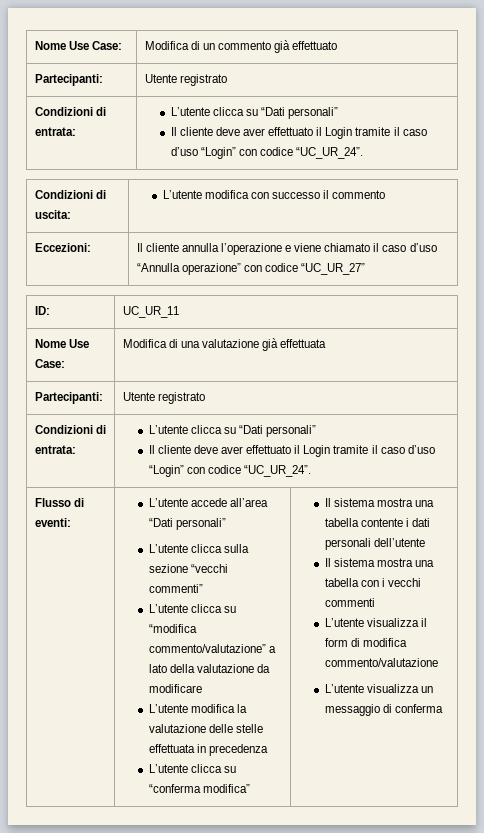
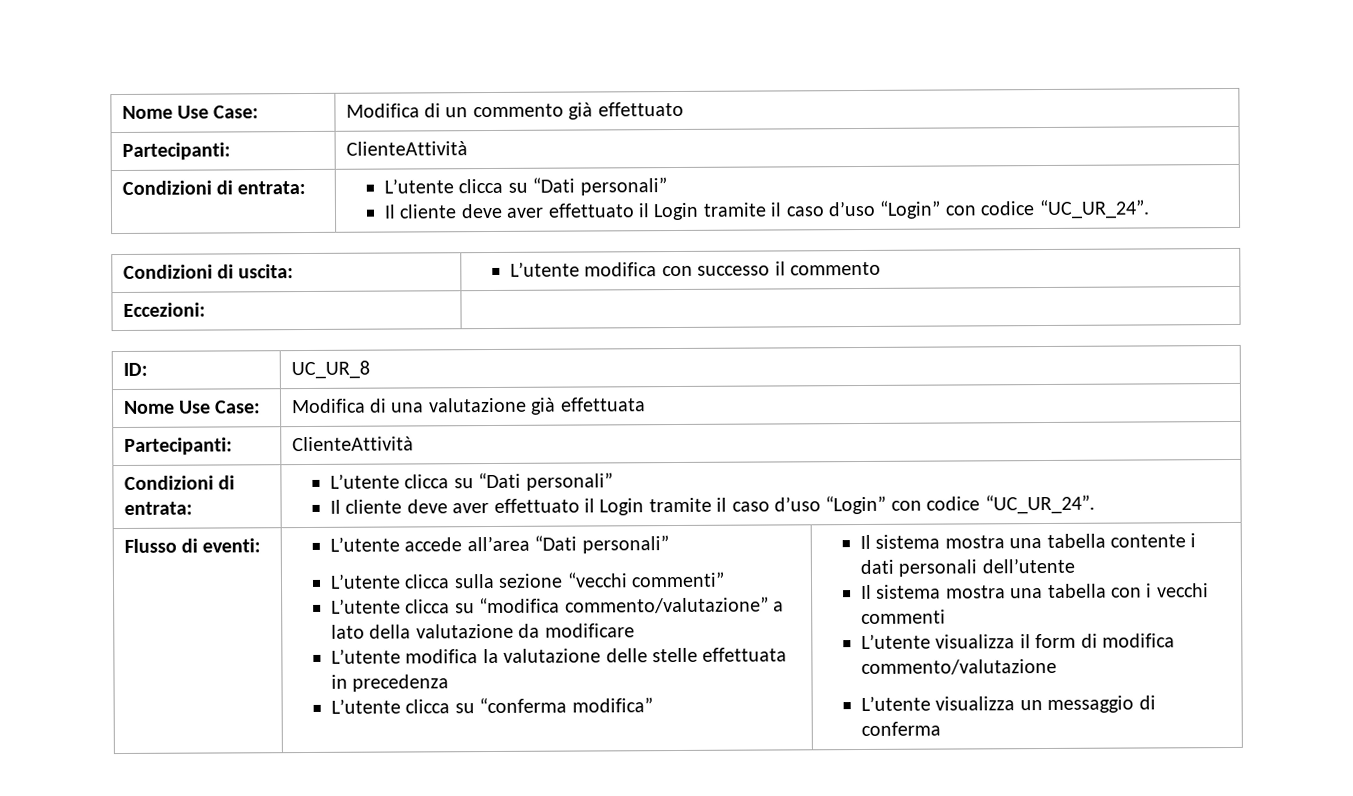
[144,74,227,86] Utente registrato -> [345,141,468,156] ClienteAttività
[136,243,437,255] [136,263,366,275] Il cliente annulla l’operazione e viene chiamato il caso d’uso “Annulla operazione” con codice “UC_UR_27” -> (206, 309) none
[122,306,179,318] UC_UR_11 -> [290,360,370,380] UC_UR_8
[122,392,205,404] Utente registrato -> [291,436,414,452] ClienteAttività

